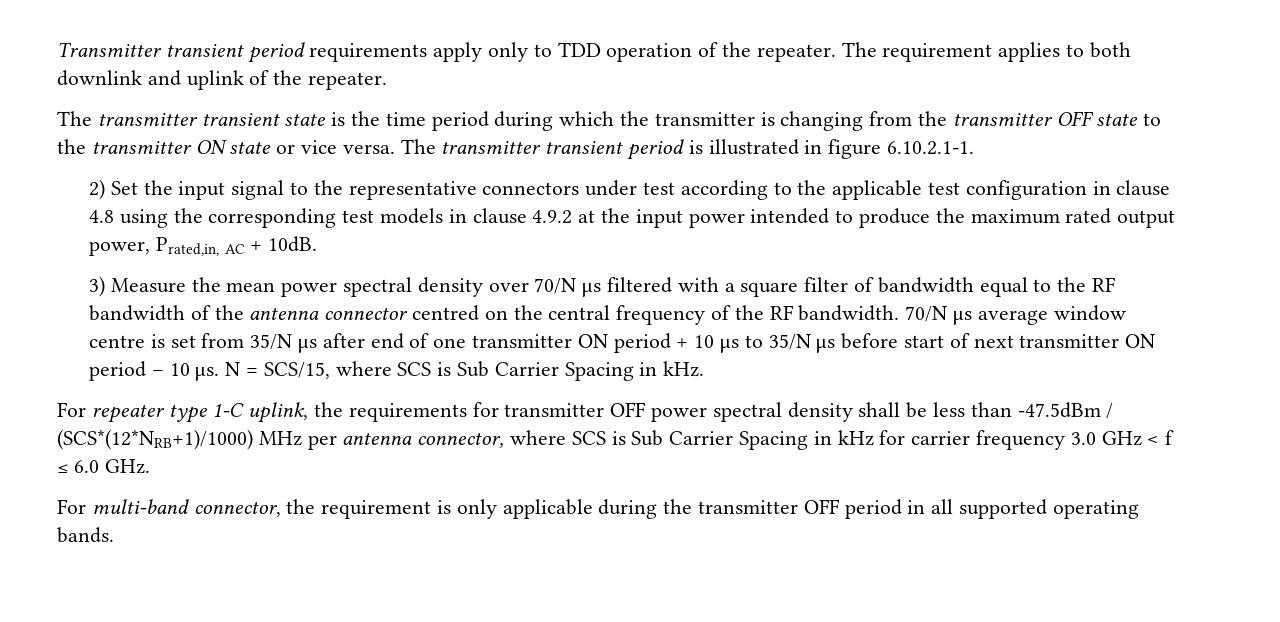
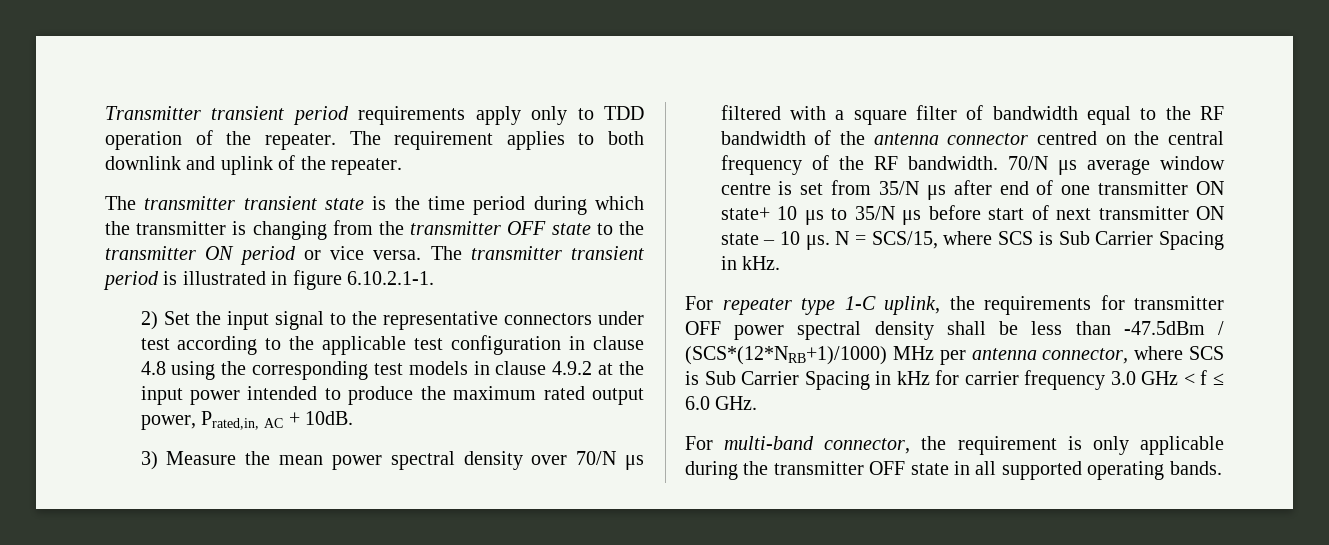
[229,142,272,154] state -> [239,246,296,265] period
[613,333,689,353] period + -> [720,207,770,220] state+
[88,361,146,381] period -> [720,233,759,245] state
[844,499,902,519] period -> [910,463,949,475] state

